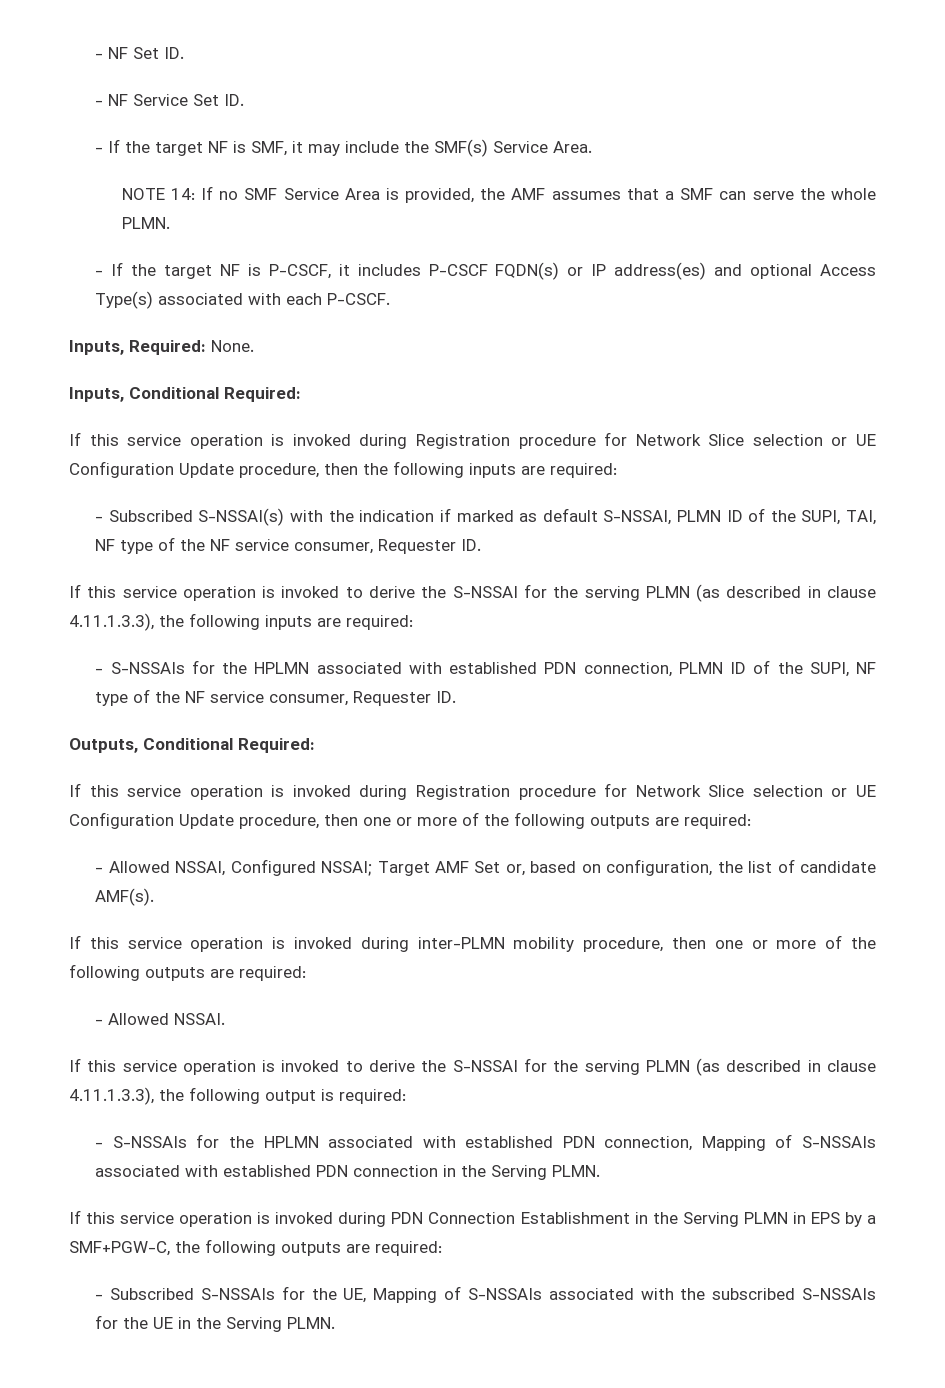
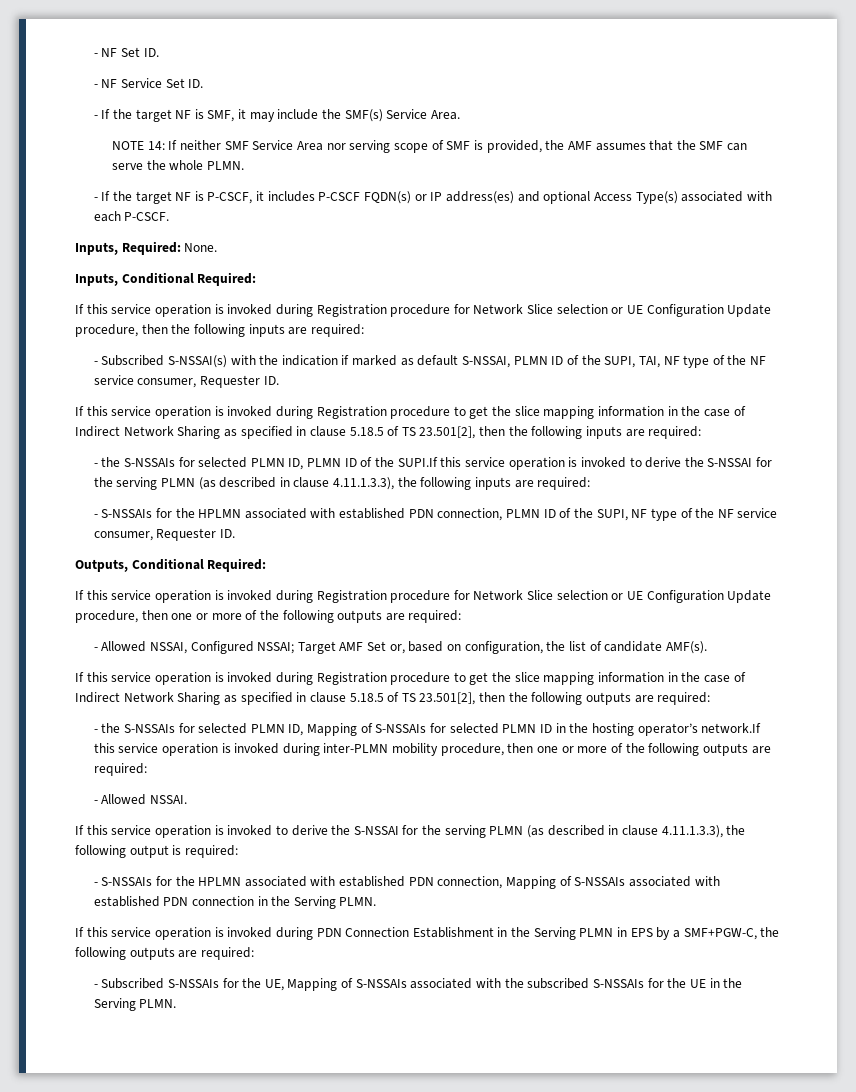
[219,191,239,200] no -> [180,140,222,150] neither
(380, 194) none -> [326,140,471,153] nor serving scope of SMF
[665,191,675,200] a -> [676,140,696,150] the
(340, 592) none -> [275,406,746,419] [75,426,702,439] [93,457,626,470] during Registration procedure to get the slice mapping information in the case of Indirect Network Sharing as specified in clause 5.18.5 of TS 23.501[2], then the following inputs are required: // - the S-NSSAIs for selected PLMN ID, PLMN ID of the SUPI.If this service operation is invoked
(409, 944) none -> [316,672,746,685] [75,692,711,705] [93,723,762,736] [93,743,320,756] Registration procedure to get the slice mapping information in the case of Indirect Network Sharing as specified in clause 5.18.5 of TS 23.501[2], then the following outputs are required: // - the S-NSSAIs for selected PLMN ID, Mapping of S-NSSAIs for selected PLMN ID in the hosting operator’s network.If this service operation is invoked during

